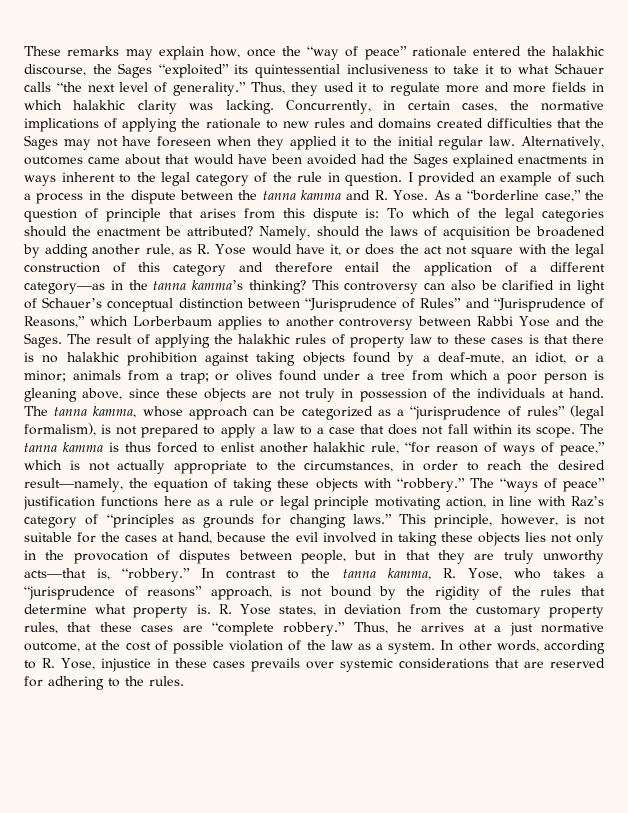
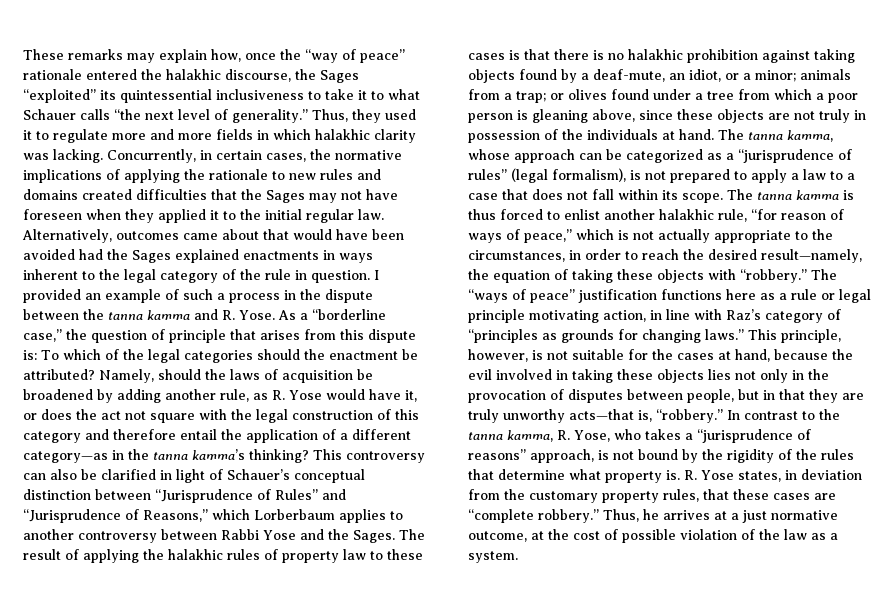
[440,640,605,654] [24,658,605,672] [24,676,184,690] In other words, according to R. Yose, injustice in these cases prevails over systemic considerations that are reserved for adhering to the rules. -> (518, 557) none

